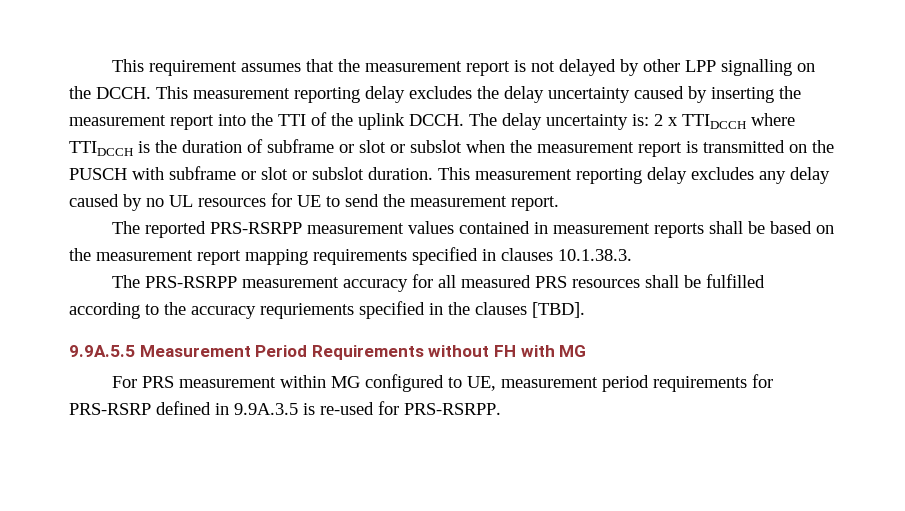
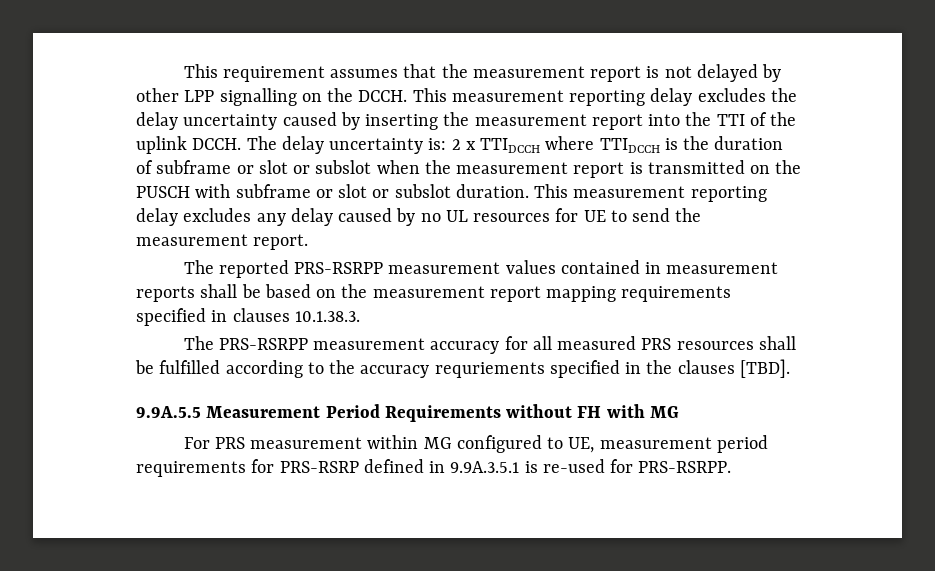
[234,403,298,415] 9.9A.3.5 -> [450,461,520,473] 9.9A.3.5.1

